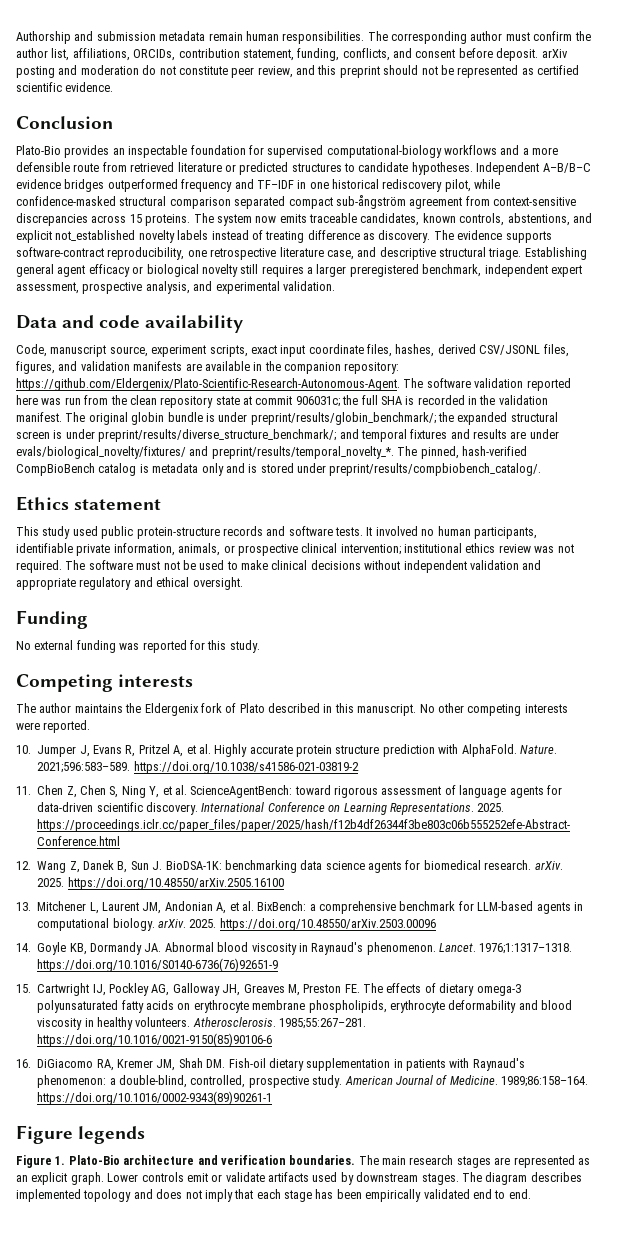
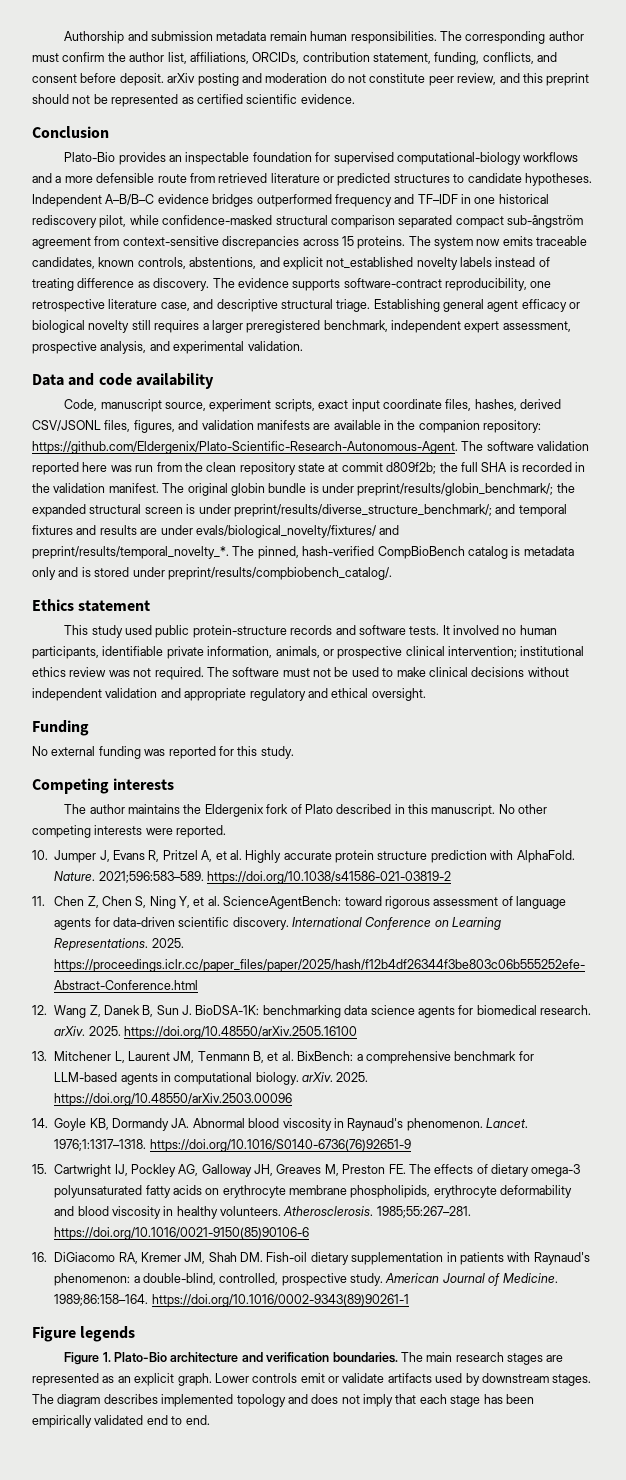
[295,396,340,407] 906031c; -> [386,462,437,474] d809f2b;
[164,901,227,914] Andonian A, -> [197,1051,265,1063] Tenmann B,

